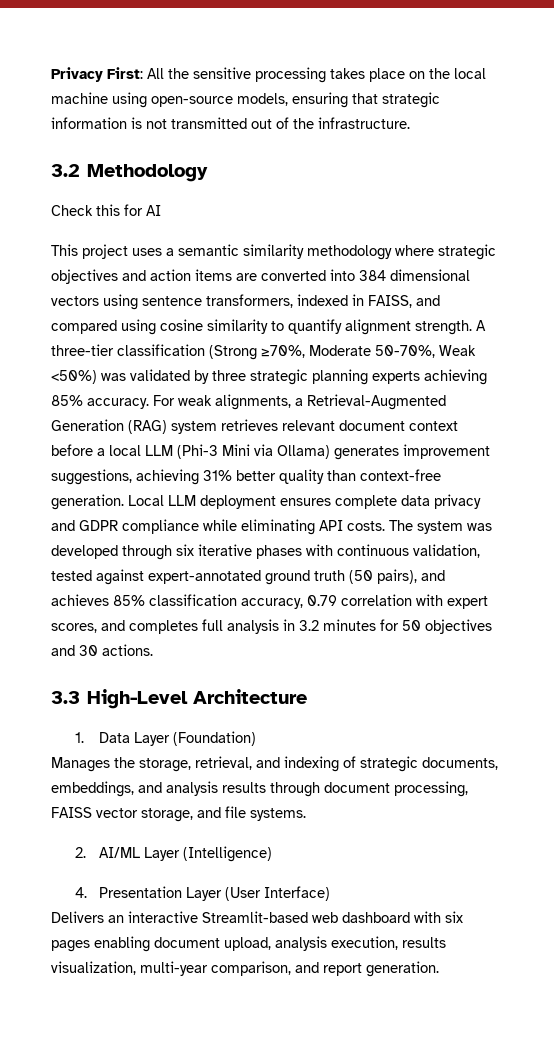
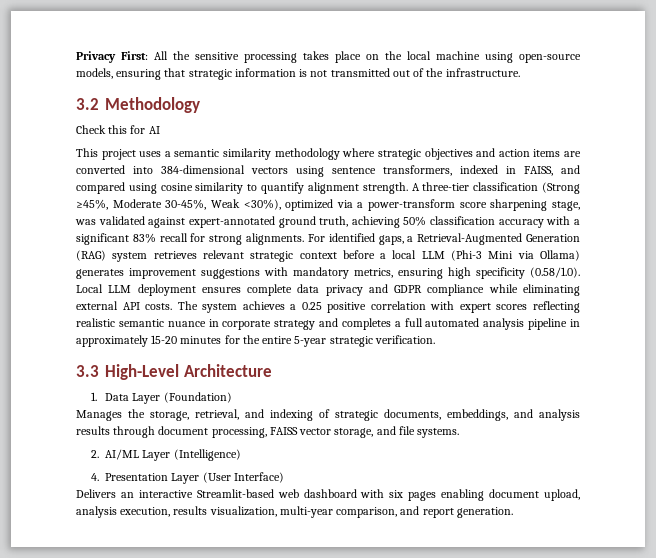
[359,269,470,281] 384 dimensional -> [161,165,245,174] 384-dimensional
[261,345,476,358] [51,369,487,385] [51,394,291,410] ≥70%, Moderate 50-70%, Weak <50%) was validated by three strategic planning experts achieving 85% accuracy. For weak alignments, -> [76,199,580,211] [75,216,580,228] [76,233,404,245] ≥45%, Moderate 30-45%, Weak <30%), optimized via a power-transform score sharpening stage, was validated against expert-annotated ground truth, achieving 50% classification accuracy with a significant 83% recall for strong alignments. For identified gaps,
[339,420,405,431] document -> [250,251,294,262] strategic
[51,469,441,485] [51,494,124,510] suggestions, achieving 31% better quality than context-free generation. -> [201,267,580,279] suggestions with mandatory metrics, ensuring high specificity (0.58/1.0).
(315, 527) none -> [76,301,118,310] external
[467,523,492,531] [51,544,480,560] [51,569,445,585] [51,594,488,609] [51,619,492,634] [51,644,153,656] was developed through six iterative phases with continuous validation, tested against expert-annotated ground truth (50 pairs), and achieves 85% classification accuracy, 0.79 correlation with expert scores, and completes full analysis in 3.2 minutes for 50 objectives and 30 actions. -> [242,301,580,313] [76,318,581,330] [76,335,435,347] achieves a 0.25 positive correlation with expert scores reflecting realistic semantic nuance in corporate strategy and completes a full automated analysis pipeline in approximately 15-20 minutes for the entire 5-year strategic verification.

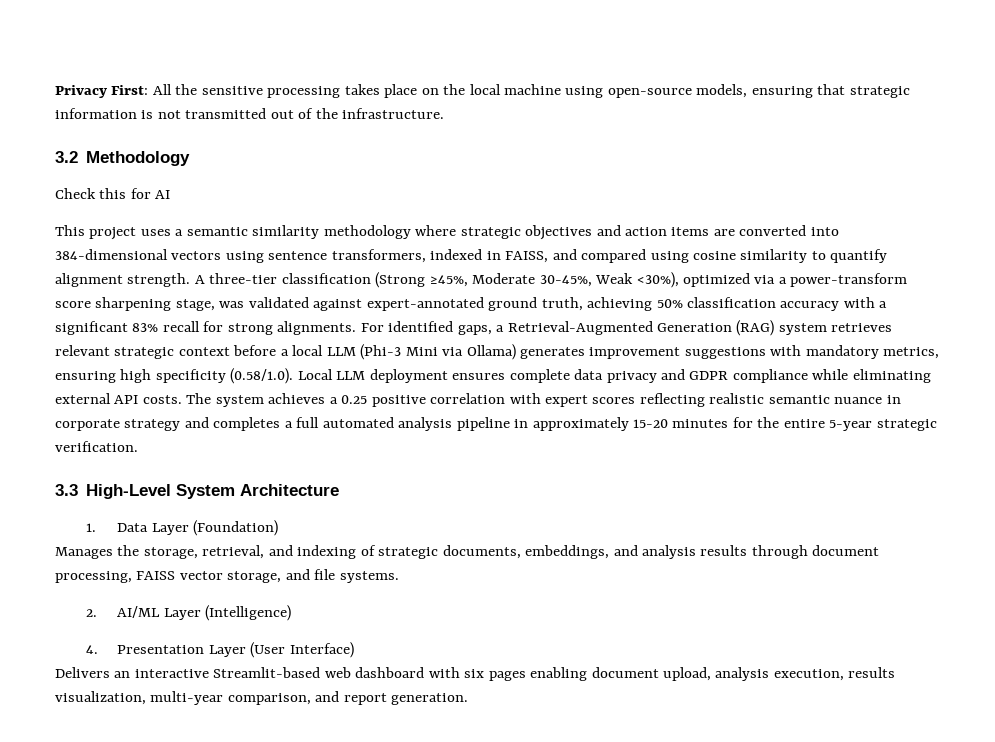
(179, 372) none -> [176,484,236,499] System

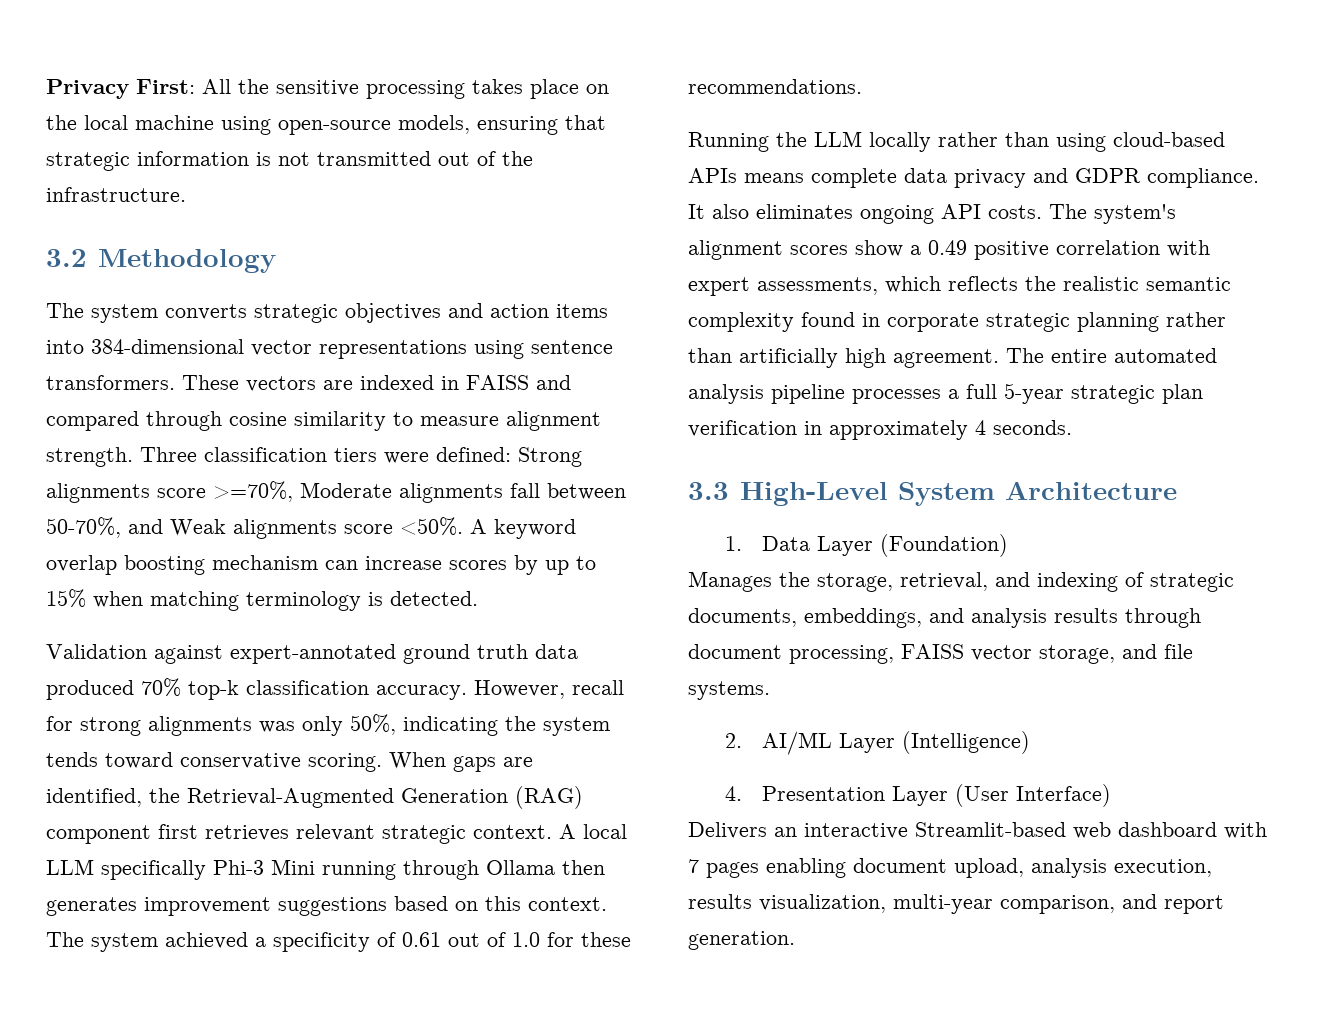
[55,188,171,199] [55,225,457,240] Check this for AI // This project uses a semantic similarity methodology where -> [46,303,247,323] The system converts
[713,225,839,236] [55,249,426,263] are converted into 384-dimensional vectors using sentence transformers, -> [46,339,613,359] [46,375,353,392] into 384-dimensional vector representations using sentence transformers. These vectors are
[505,251,549,263] FAISS, -> [466,375,529,390] FAISS
[650,251,689,263] using -> [146,411,222,431] through
[830,249,888,263] quantify -> [420,416,499,426] measure
[194,272,908,288] [55,297,888,311] [55,321,505,335] A three-tier classification (Strong ≥45%, Moderate 30-45%, Weak <30%), optimized via a power-transform score sharpening stage, was validated against expert-annotated ground truth, achieving 50% classification accuracy with a significant 83% recall for strong alignments. For identified gaps, a -> [140,447,582,467] [46,481,626,503] [46,517,576,539] [46,555,596,575] [46,589,478,611] [46,644,578,664] [46,678,624,700] [46,714,610,736] [46,752,533,772] [46,788,180,807] Three classification tiers were defined: Strong alignments score >=70%, Moderate alignments fall between 50-70%, and Weak alignments score <50%. A keyword overlap boosting mechanism can increase scores by up to 15% when matching terminology is detected. // Validation against expert-annotated ground truth data produced 70% top-k classification accuracy. However, recall for strong alignments was only 50%, indicating the system tends toward conservative scoring. When gaps are identified, the
[778,323,827,335] system -> [46,824,198,844] component first
[178,344,940,360] [55,368,506,384] context before a local LLM (Phi-3 Mini via Ollama) generates improvement suggestions with mandatory metrics, ensuring high specificity (0.58/1.0). Local LLM deployment ensures -> [473,824,627,839] [46,859,605,880] [46,896,607,916] [46,932,631,952] [688,79,862,94] [688,131,1225,152] [688,168,804,183] context. A local LLM specifically Phi-3 Mini running through Ollama then generates improvement suggestions based on this context. The system achieved a specificity of 0.61 out of 1.0 for these recommendations. // Running the LLM locally rather than using cloud-based APIs means
[732,369,931,383] [55,393,901,407] [55,417,937,431] [55,441,138,452] compliance while eliminating external API costs. The system achieves a 0.25 positive correlation with expert scores reflecting realistic semantic nuance in corporate strategy and completes a full automated analysis pipeline in approximately 15-20 minutes for the entire 5-year strategic verification. -> [1147,168,1259,188] [688,204,1176,224] [688,240,1210,260] [688,276,1231,296] [688,312,1226,332] [688,348,1217,368] [688,383,1203,404] [688,420,1072,440] compliance. It also eliminates ongoing API costs. The system's alignment scores show a 0.49 positive correlation with expert assessments, which reflects the realistic semantic complexity found in corporate strategic planning rather than artificially high agreement. The entire automated analysis pipeline processes a full 5-year strategic plan verification in approximately 4 seconds.
[464,669,485,678] six -> [688,859,699,873] 7

